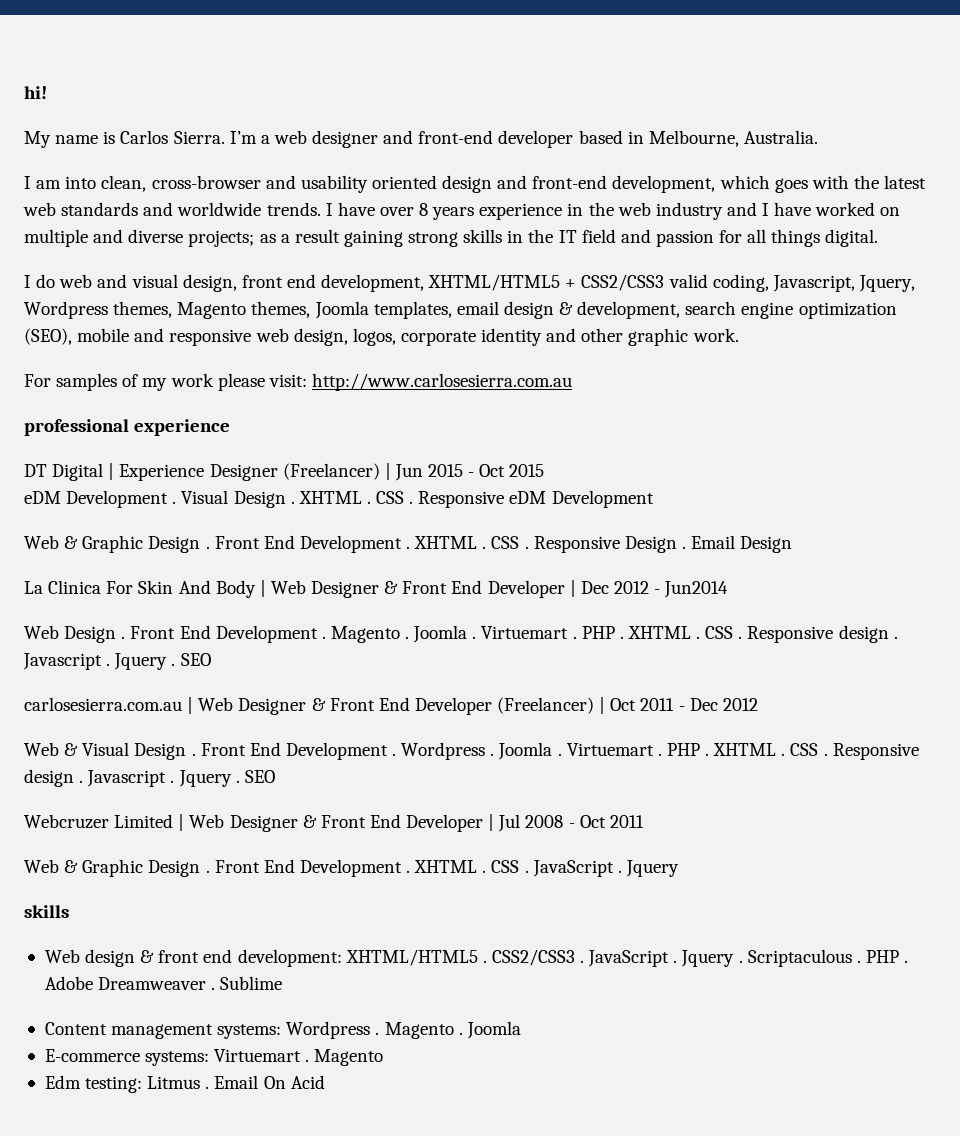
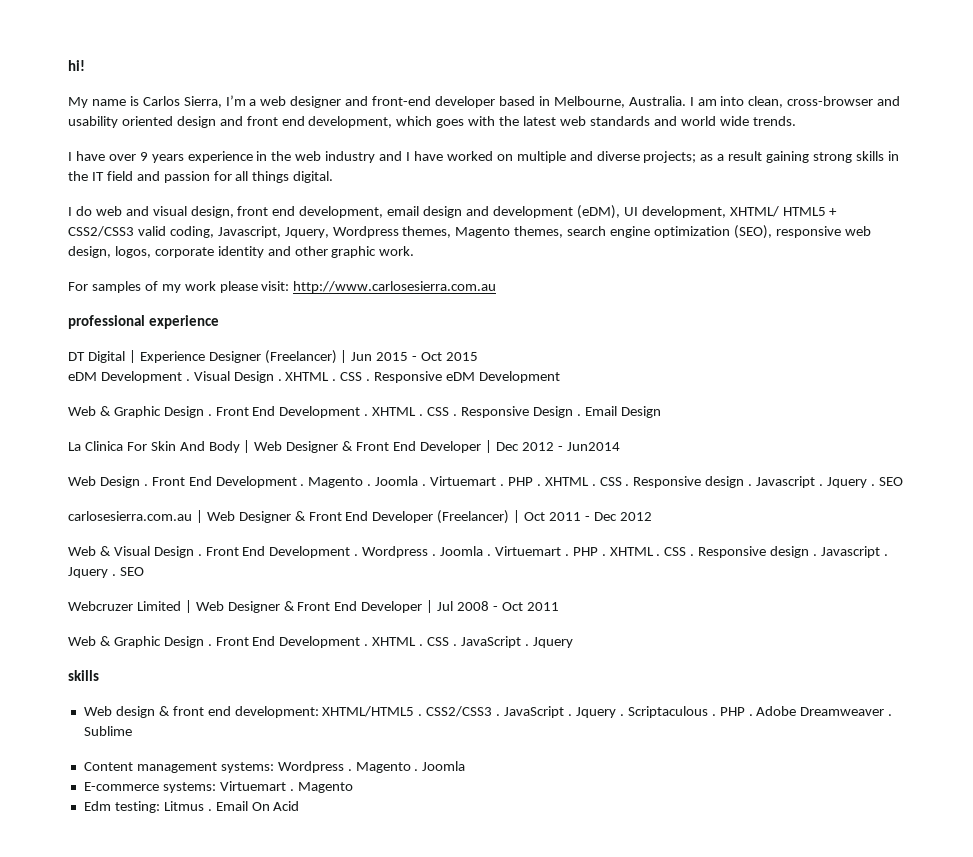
[173,131,225,144] Sierra. -> [183,96,222,108] Sierra,
(818, 137) // -> (686, 101) none
[532,175,608,189] front-end -> [246,116,305,126] front end
[177,202,262,216] worldwide -> [680,116,749,126] world wide
(321, 209) none -> (796, 121) //
[419,203,429,216] 8 -> [139,152,148,161] 9
[428,274,561,291] XHTML/HTML5 -> [387,205,826,219] email design and development (eDM), UI development, XHTML/ HTML5
[314,301,681,319] Joomla templates, email design & development, -> (564, 232) none
[77,328,165,342] mobile and -> (772, 232) none

